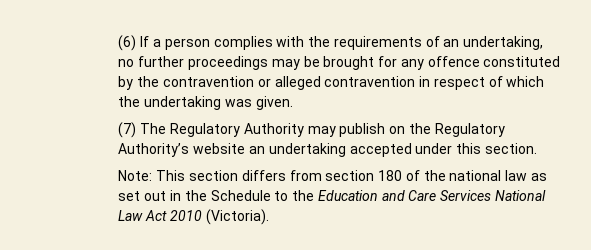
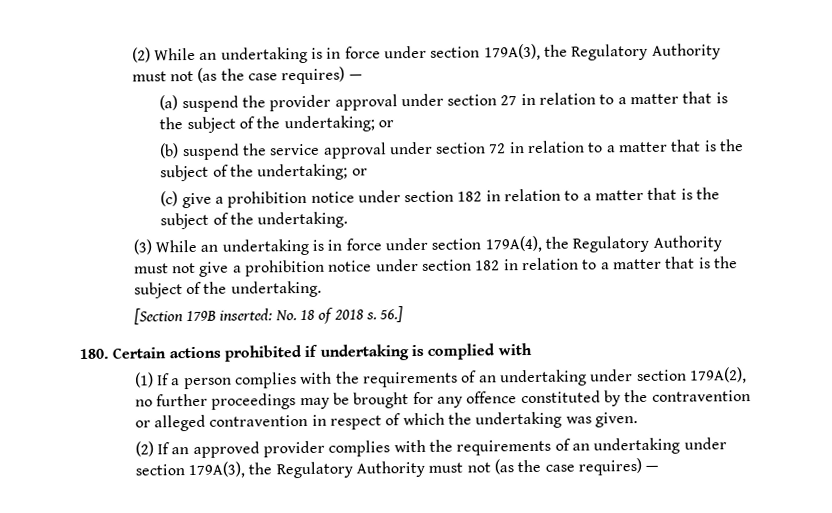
[118,35,137,51] (6) -> [131,43,721,64] [131,66,362,85] [159,91,728,113] [159,115,394,134] [159,139,745,161] [160,163,368,182] [160,187,721,209] [160,211,349,230] [132,235,722,256] [133,256,738,277] [133,280,322,299] [133,306,404,325] [79,342,532,362] [134,372,154,388] (2) While an undertaking is in force under section 179A(3), the Regulatory Authority must not (as the case requires) — // (a) suspend the provider approval under section 27 in relation to a matter that is the subject of the undertaking; or // (b) suspend the service approval under section 72 in relation to a matter that is the subject of the undertaking; or // (c) give a prohibition notice under section 182 in relation to a matter that is the subject of the undertaking. // (3) While an undertaking is in force under section 179A(4), the Regulatory Authority must not give a prohibition notice under section 182 in relation to a matter that is the subject of the undertaking. // [Section 179B inserted: No. 18 of 2018 s. 56.] // 180. Certain actions prohibited if undertaking is complied with // (1)
[463,36,544,50] undertaking, -> [500,367,747,387] undertaking under section 179A(2),
[118,122,505,138] [118,143,537,157] [118,170,548,181] [118,190,547,201] [118,209,269,225] (7) The Regulatory Authority may publish on the Regulatory Authority’s website an undertaking accepted under this section. // Note: This section differs from section 180 of the national law as set out in the Schedule to the Education and Care Services National Law Act 2010 (Victoria). -> [134,437,727,458] [134,457,659,479] (2) If an approved provider complies with the requirements of an undertaking under section 179A(3), the Regulatory Authority must not (as the case requires) —

